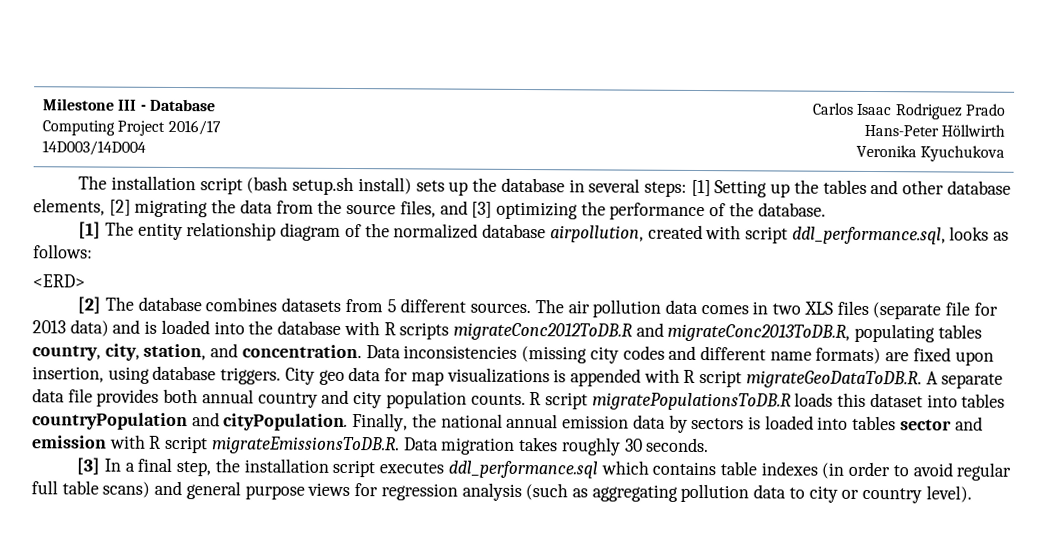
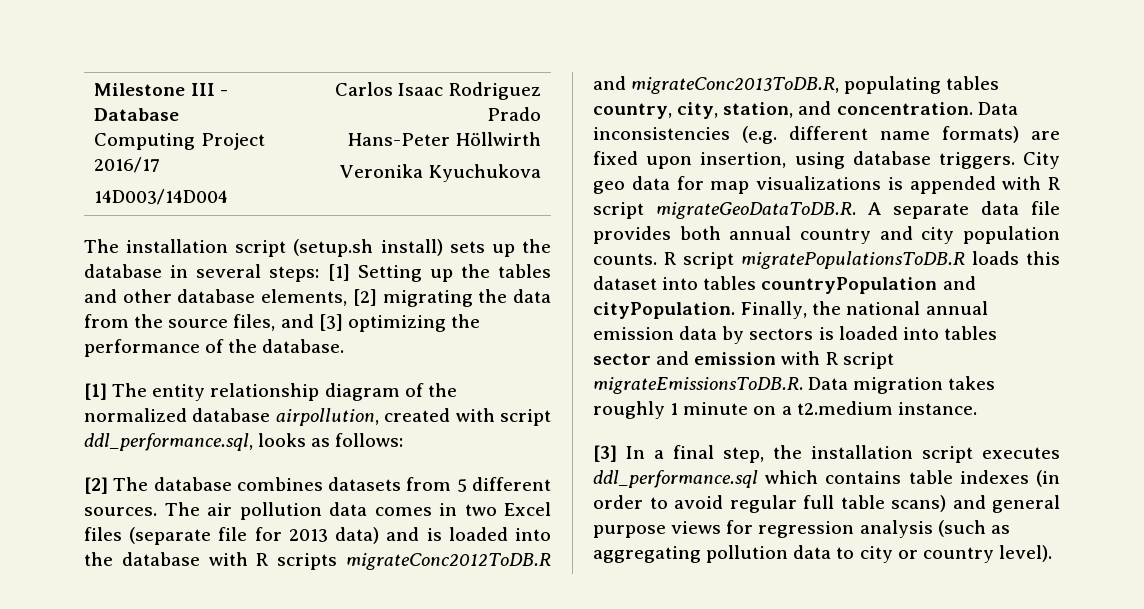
[246,176,355,196] (bash setup.sh -> [293,239,374,257] (setup.sh
[32,274,86,288] // <ERD> -> (404, 440) none
[803,301,833,315] XLS -> [504,502,551,516] Excel
[521,345,697,364] (missing city codes and -> [742,126,777,144] (e.g.
[623,437,710,453] 30 seconds. -> [670,401,977,415] 1 minute on a t2.medium instance.

